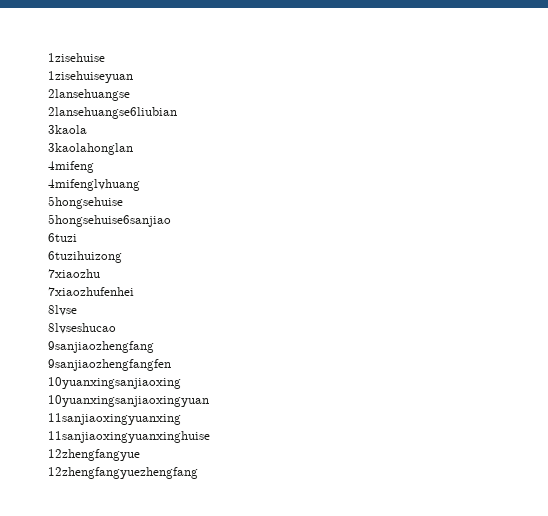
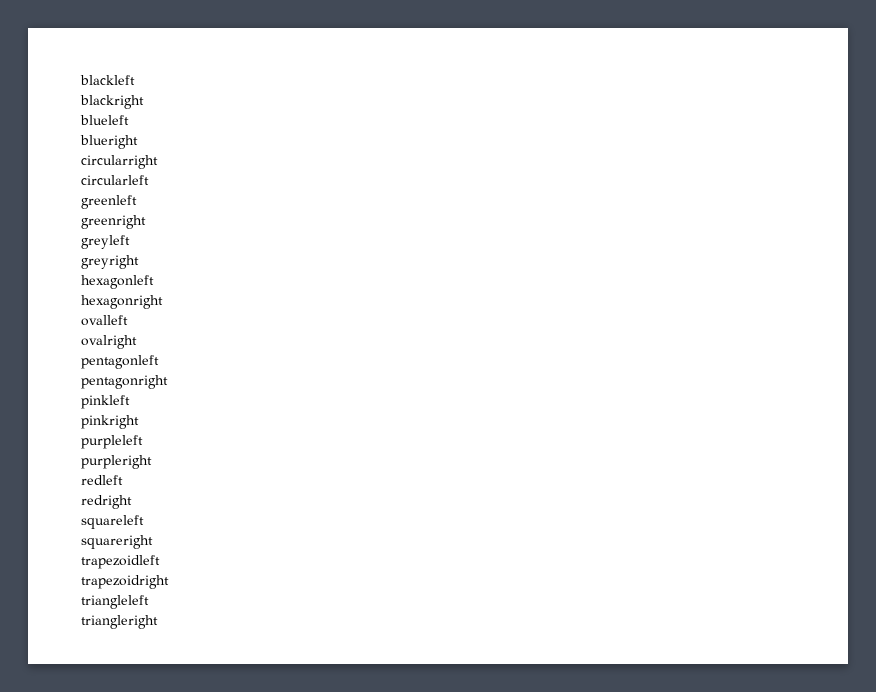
[48,53,105,62] [48,71,133,83] [48,89,130,101] [48,107,177,119] [48,125,87,134] [48,143,133,155] [48,161,94,173] [48,179,140,191] [48,196,123,209] [48,214,171,227] [48,233,77,242] [48,251,122,263] [48,269,100,278] [48,287,134,296] [48,305,77,316] [48,323,116,334] [48,341,154,353] [48,359,171,371] [48,377,181,389] [48,395,209,407] [48,413,181,425] [48,431,210,443] [48,449,140,461] [48,467,198,479] 1zisehuise // 1zisehuiseyuan // 2lansehuangse // 2lansehuangse6liubian // 3kaola // 3kaolahonglan // 4mifeng // 4mifenglvhuang // 5hongsehuise // 5hongsehuise6sanjiao // 6tuzi // 6tuzihuizong // 7xiaozhu // 7xiaozhufenhei // 8lvse // 8lvseshucao // 9sanjiaozhengfang // 9sanjiaozhengfangfen // 10yuanxingsanjiaoxing // 10yuanxingsanjiaoxingyuan // 11sanjiaoxingyuanxing // 11sanjiaoxingyuanxinghuise // 12zhengfangyue // 12zhengfangyuezhengfang -> [80,75,135,85] [80,95,144,109] [80,115,129,125] [80,135,138,149] [81,155,158,169] [81,175,149,185] [81,195,137,209] [81,215,146,229] [81,235,130,249] [81,255,139,269] [81,275,154,289] [81,295,163,309] [81,315,128,326] [81,335,137,349] [81,355,159,369] [81,375,168,389] [81,395,130,409] [81,415,139,429] [81,435,143,449] [81,455,152,469] [81,475,123,485] [81,495,132,509] [81,515,144,529] [81,535,153,549] [81,555,160,569] [81,575,169,589] [81,595,149,609] [81,615,158,629] blackleft // blackright // blueleft // blueright // circularright // circularleft // greenleft // greenright // greyleft // greyright // hexagonleft // hexagonright // ovalleft // ovalright // pentagonleft // pentagonright // pinkleft // pinkright // purpleleft // purpleright // redleft // redright // squareleft // squareright // trapezoidleft // trapezoidright // triangleleft // triangleright

